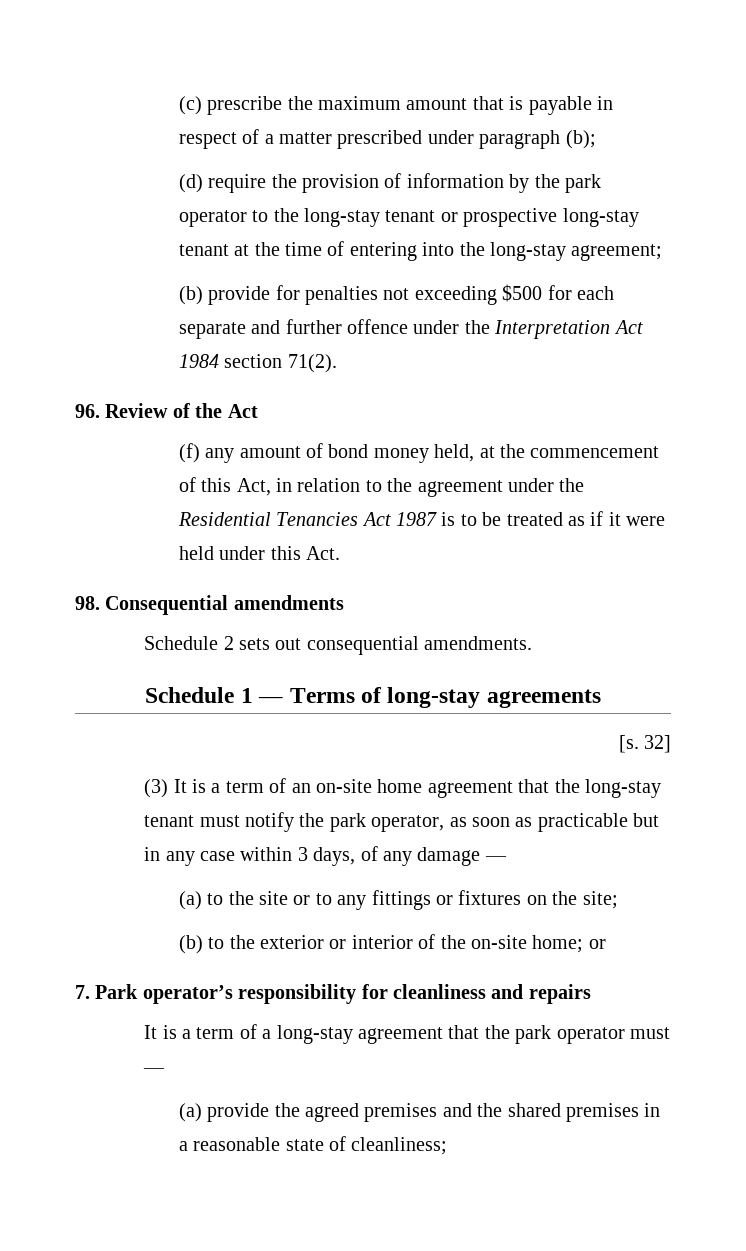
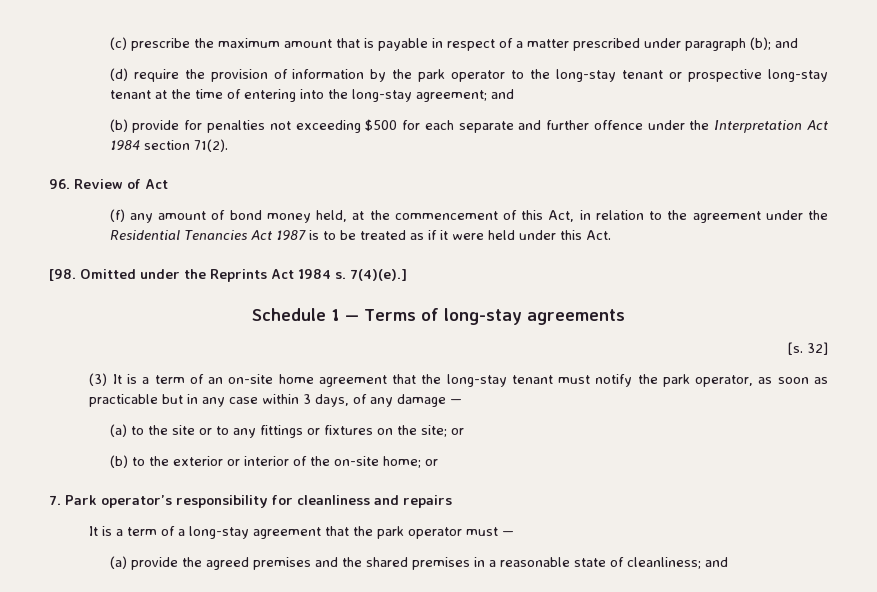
(596, 139) none -> [774,38,798,48] and
(663, 252) none -> [490,89,514,99] and
[195,403,223,418] the -> (141, 184) none
[75,595,344,615] [144,636,533,655] 98. Consequential amendments // Schedule 2 sets out consequential amendments. -> [49,269,407,282] [98. Omitted under the Reprints Act 1984 s. 7(4)(e).]
(618, 900) none -> [450,428,464,435] or
(448, 1146) none -> [704,557,728,567] and

